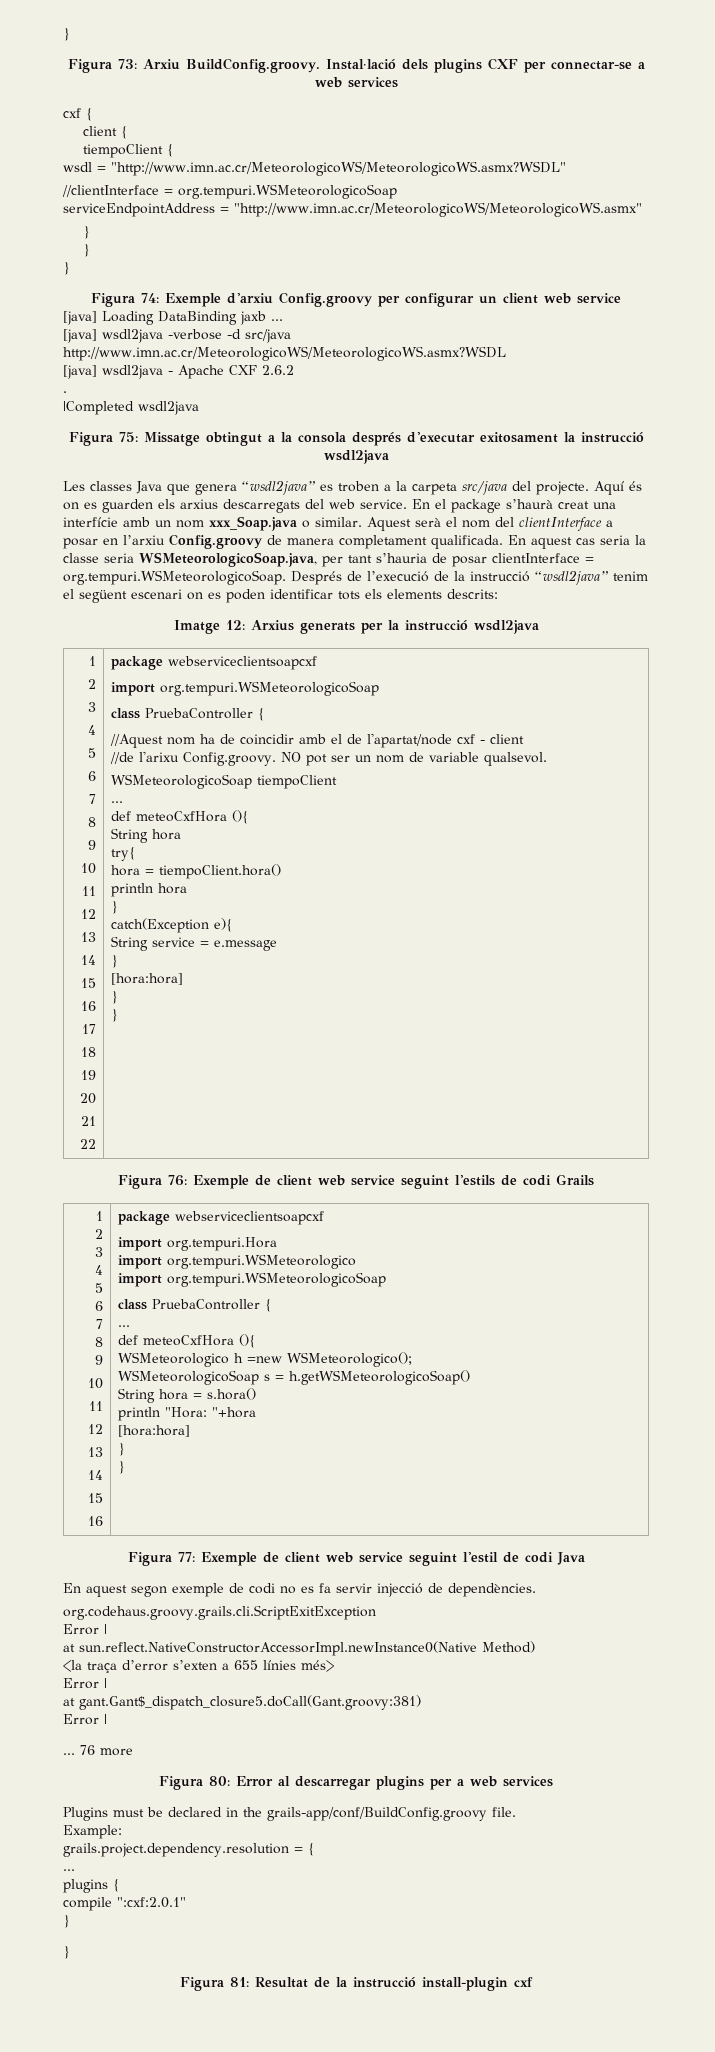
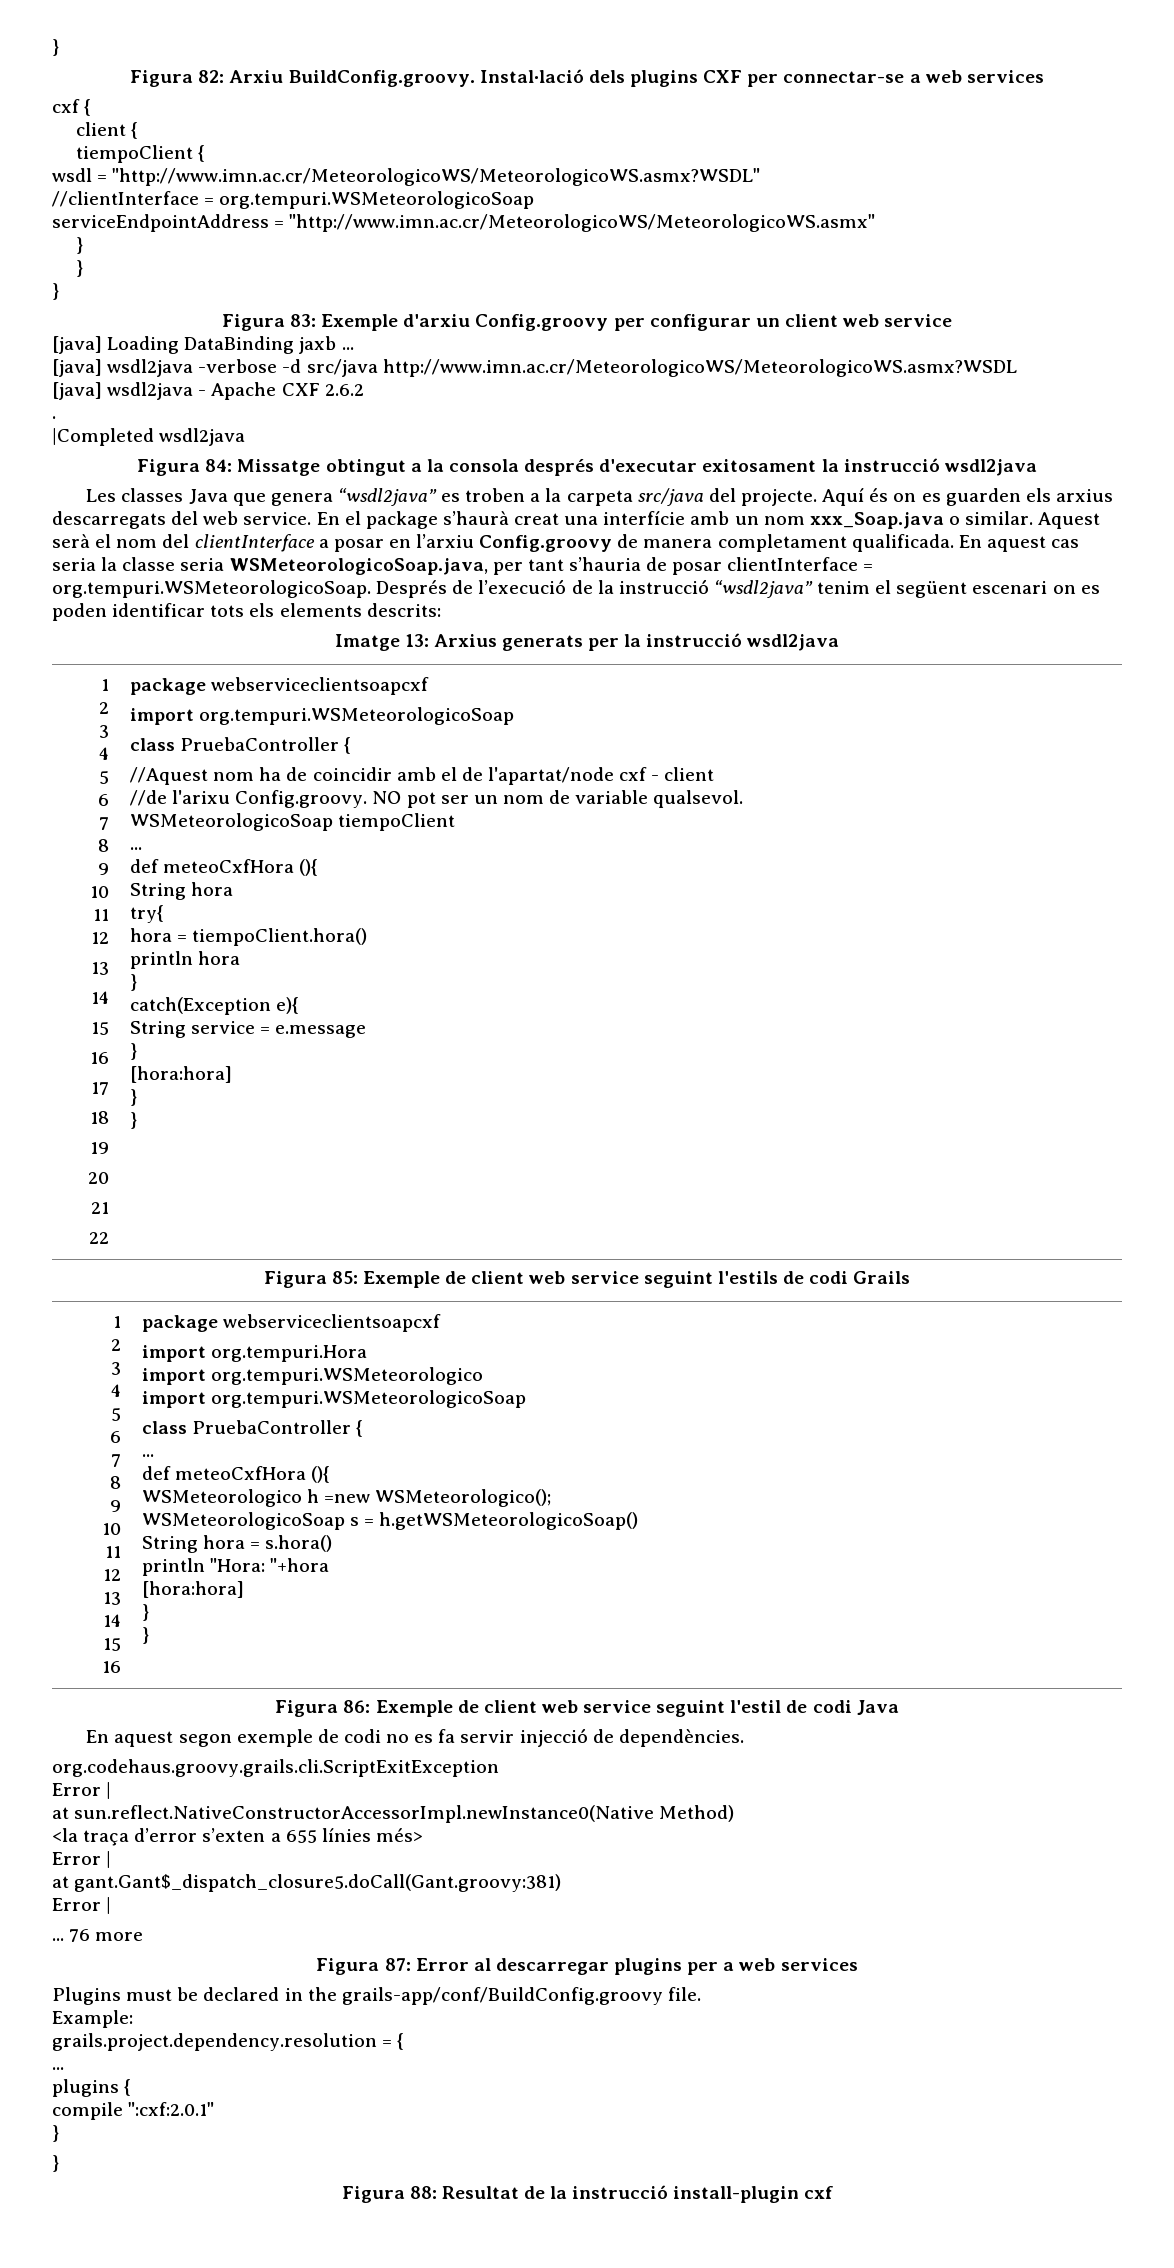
[63,28,70,41] [67,59,137,73] } // Figura 73: -> [52,39,59,56] [130,70,225,87] } // Figura 82:
[141,293,159,303] 74: -> [289,314,316,327] 83:
[118,432,138,442] 75: -> [205,459,233,472] 84:
[225,620,245,630] 12: -> [404,634,429,647] 13:
[168,1175,187,1186] 76: -> [331,1271,358,1284] 85:
[177,1552,195,1562] 77: -> [343,1700,371,1713] 86:
[209,1776,230,1786] 80: -> [384,1958,411,1971] 87:
[230,1977,249,1987] 81: -> [409,2186,437,2199] 88:

